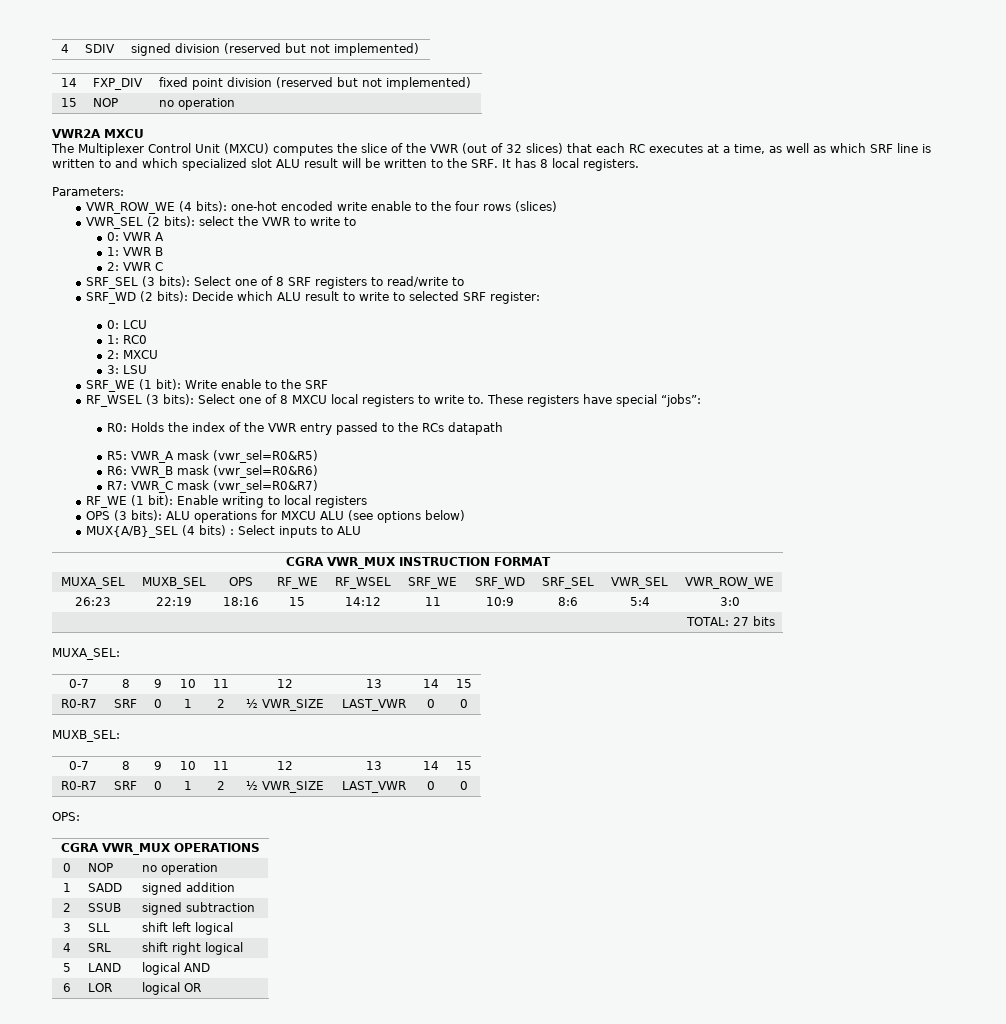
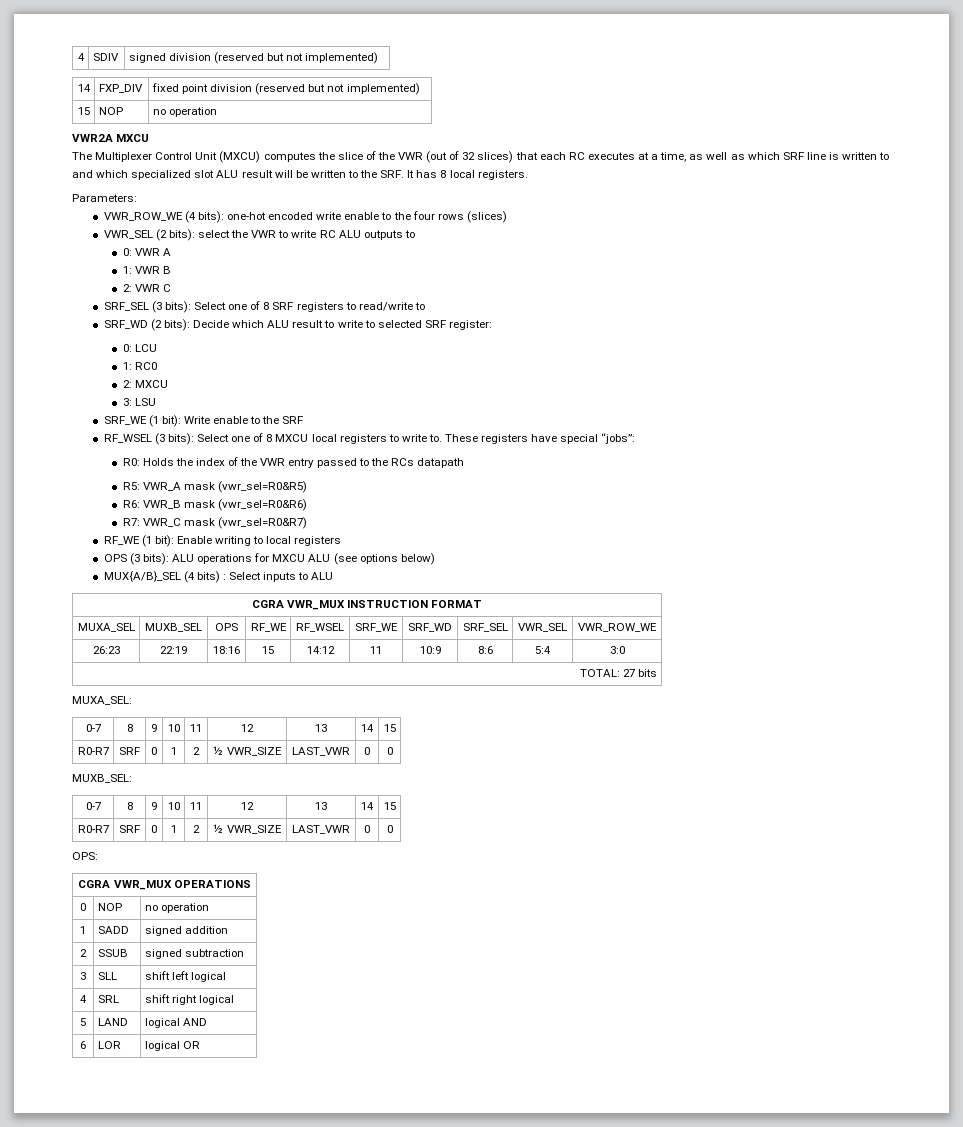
(340, 221) none -> [319,230,403,240] RC ALU outputs

